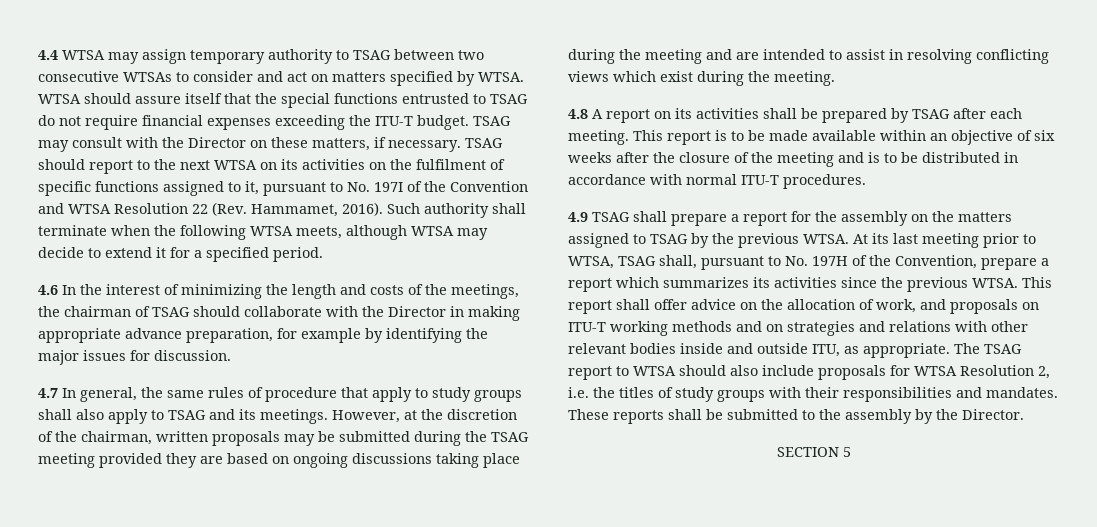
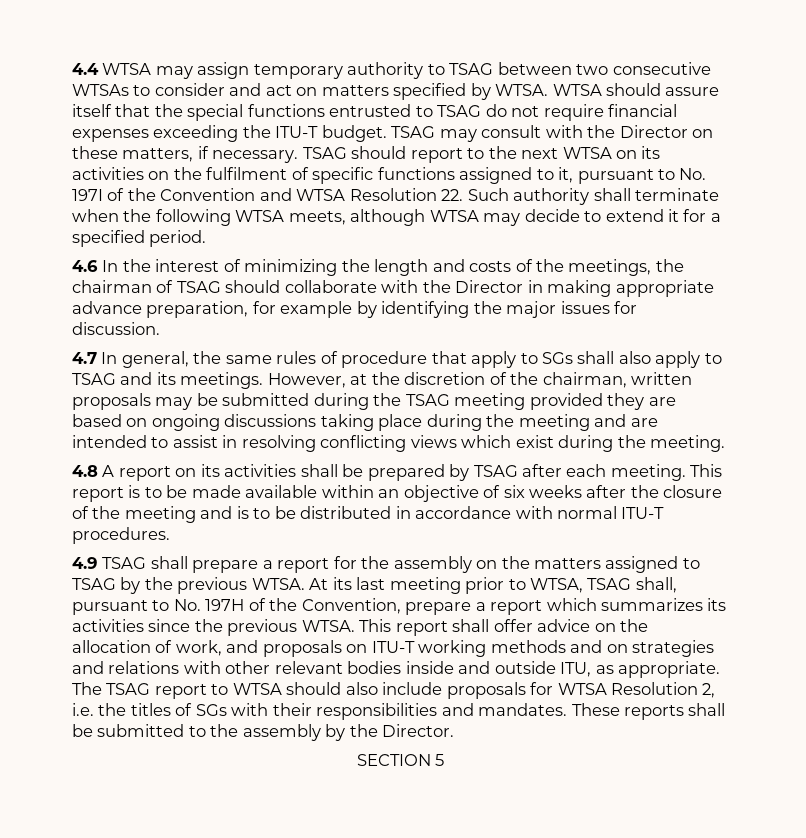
[192,202,383,217] 22 (Rev. Hammamet, 2016). -> [441,189,464,201] 22.
[432,387,522,402] study groups -> [542,352,574,364] SGs
[675,387,765,402] study groups -> [195,704,227,716] SGs

